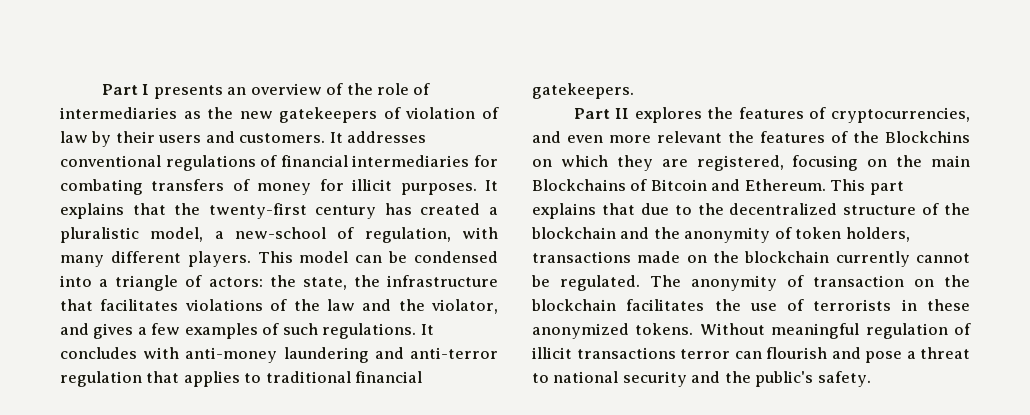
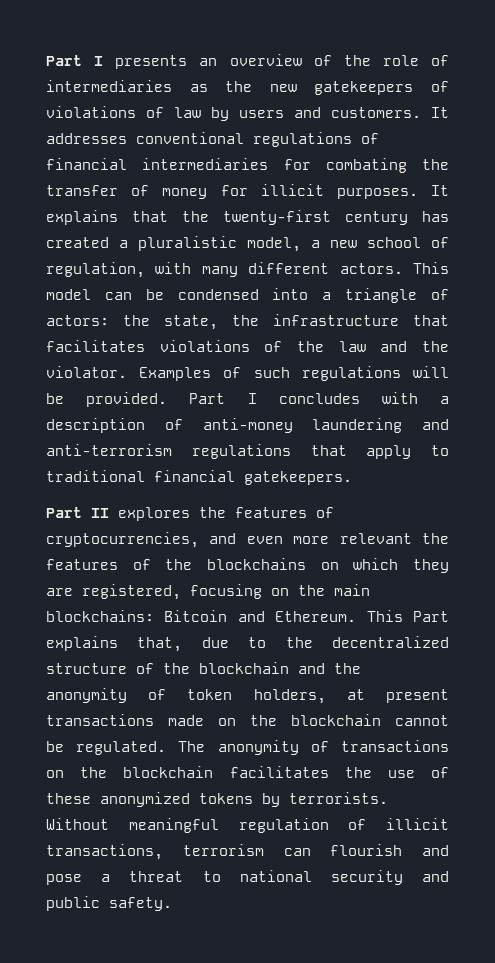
[405,107,476,119] violation -> [46,106,136,118] violations
[115,131,155,143] their -> (229, 114) none
[151,179,225,191] transfers -> [422,159,449,170] [46,185,118,196] the transfer
[235,227,326,239] new-school -> [330,237,421,248] new school
[187,251,251,267] players. -> [339,263,403,274] actors.
[431,299,498,314] [60,323,434,339] [60,347,498,363] [60,371,240,387] violator, and gives a few examples of such regulations. It concludes with anti-money laundering and anti-terror regulation that applies -> [46,366,449,381] [46,392,449,407] [46,418,449,433] [46,444,412,459] violator. Examples of such regulations will be provided. Part I concludes with a description of anti-money laundering and anti-terrorism regulations that apply
[885,131,970,143] Blockchins -> [207,558,306,570] blockchains
[532,179,648,191] Blockchains of -> [46,610,154,622] blockchains:
[869,181,904,195] [532,203,635,219] part explains that -> [413,611,449,622] [46,636,183,652] Part explains that,
(910, 234) none -> [346,689,449,703] at present
[835,251,910,267] currently -> (381, 720) none
[813,275,904,287] transaction -> [341,740,449,752] transactions
[813,299,970,311] [532,323,694,339] terrorists in these anonymized tokens. -> [46,792,388,807] these anonymized tokens by terrorists.
[576,347,730,359] transactions terror -> [46,844,264,860] transactions, terrorism
[724,371,814,387] the public's -> [46,896,100,911] public

